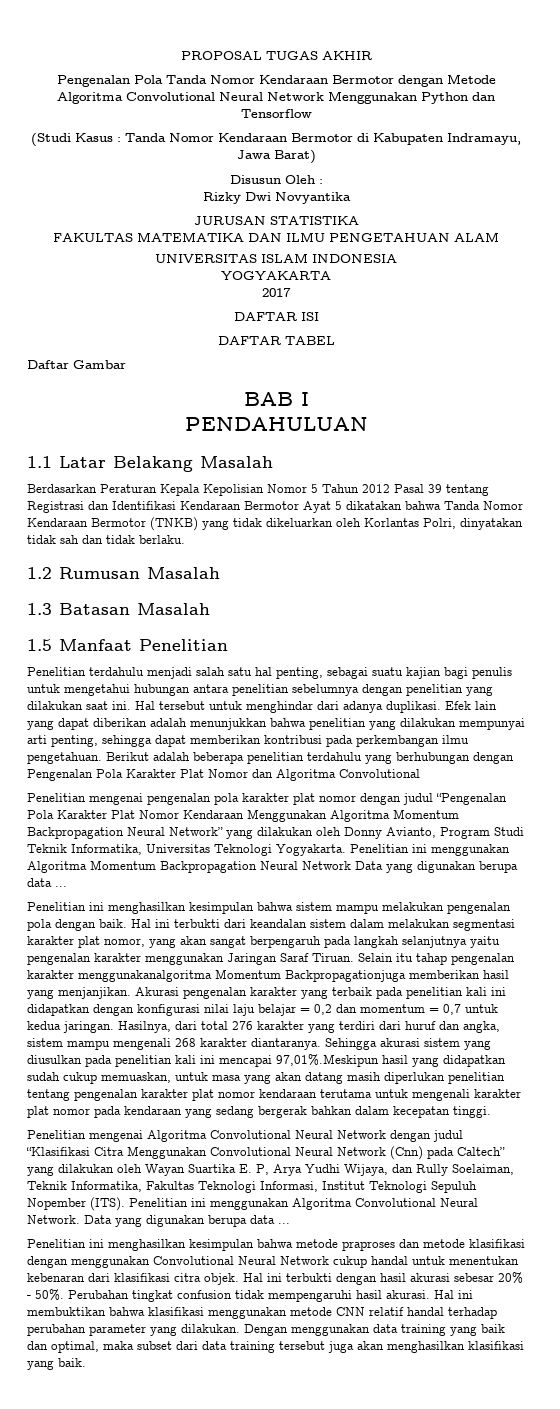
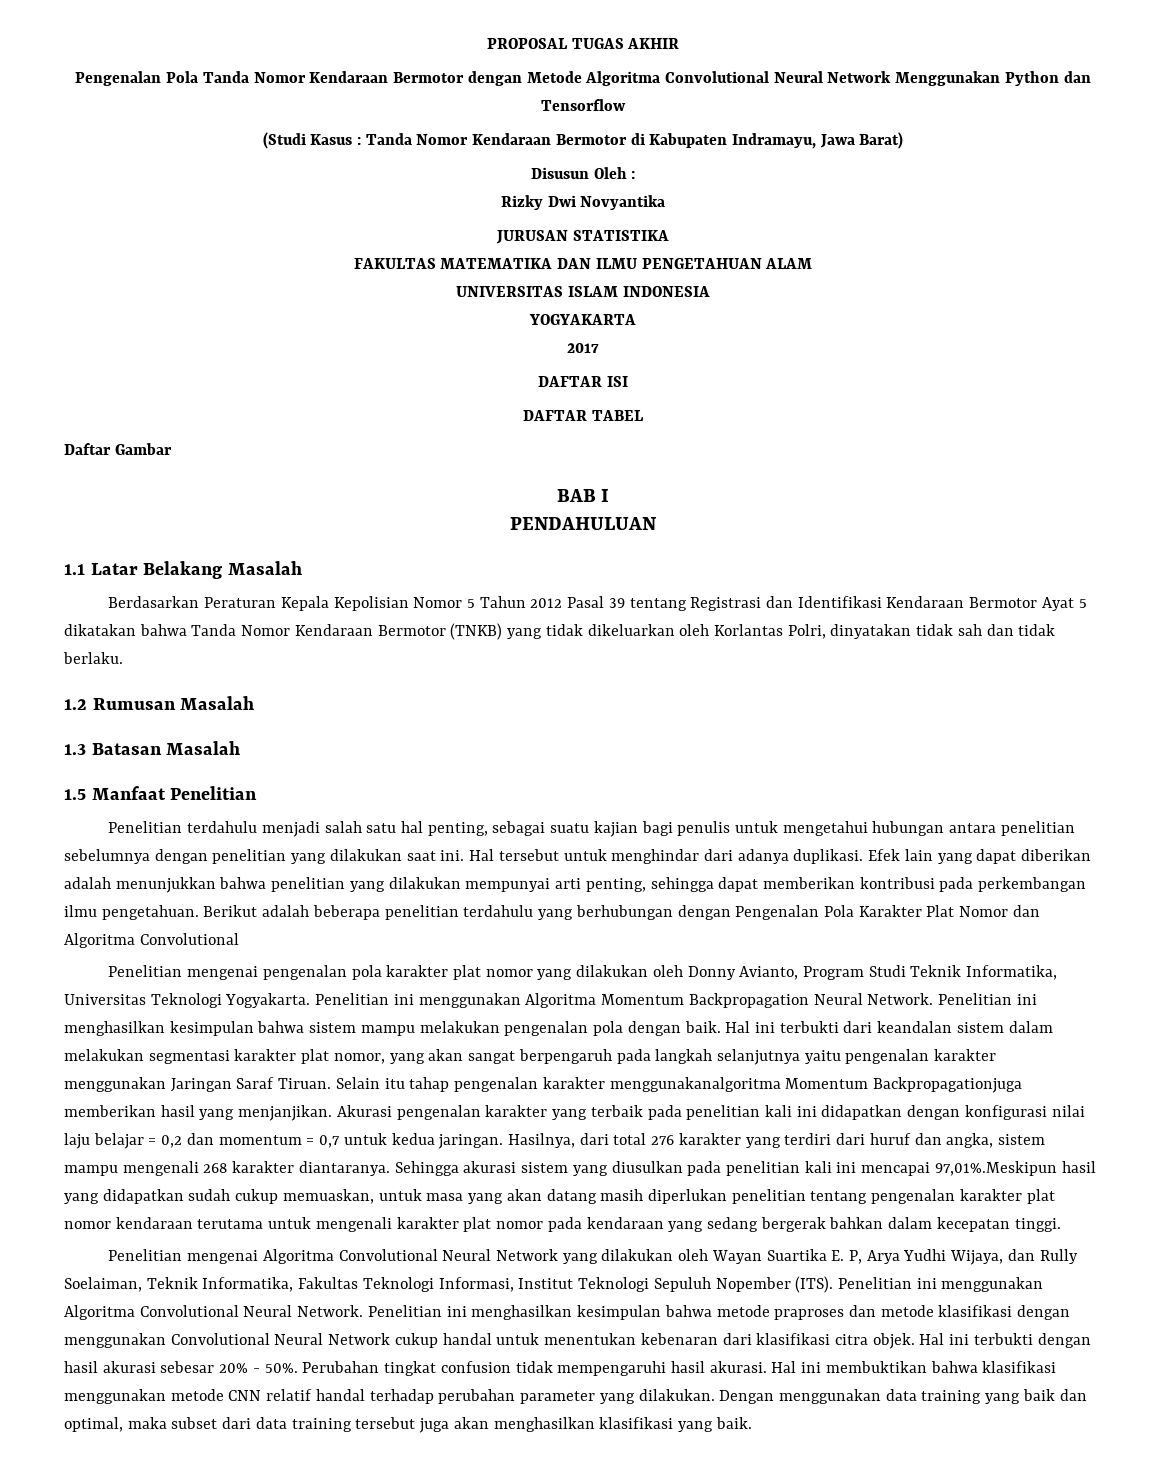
[360,793,507,805] [27,809,459,822] [27,827,223,839] dengan judul “Pengenalan Pola Karakter Plat Nomor Kendaraan Menggunakan Algoritma Momentum Backpropagation Neural Network” -> (533, 973) none
[302,861,518,873] [27,878,67,887] Network Data yang digunakan berupa data ... // -> [867,993,934,1005] Network.
[390,1130,463,1142] [26,1146,505,1160] dengan judul “Klasifikasi Citra Menggunakan Convolutional Neural Network (Cnn) pada Caltech” -> (558, 1255) none
[84,1215,290,1227] Data yang digunakan berupa data ... // -> (364, 1311) none

